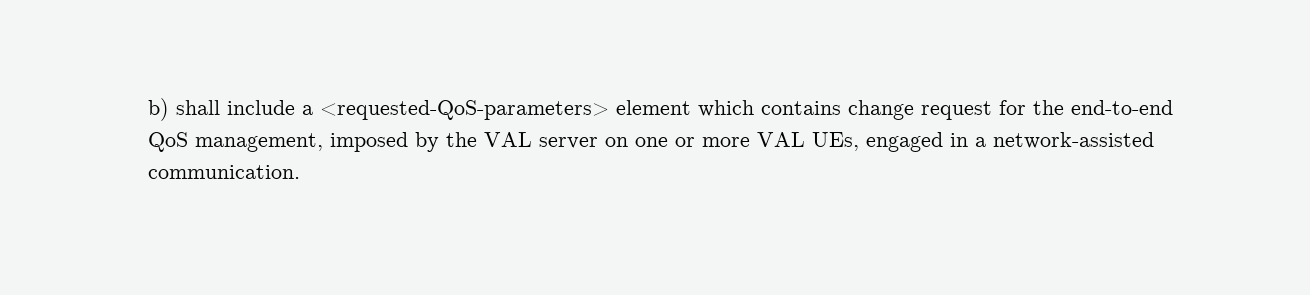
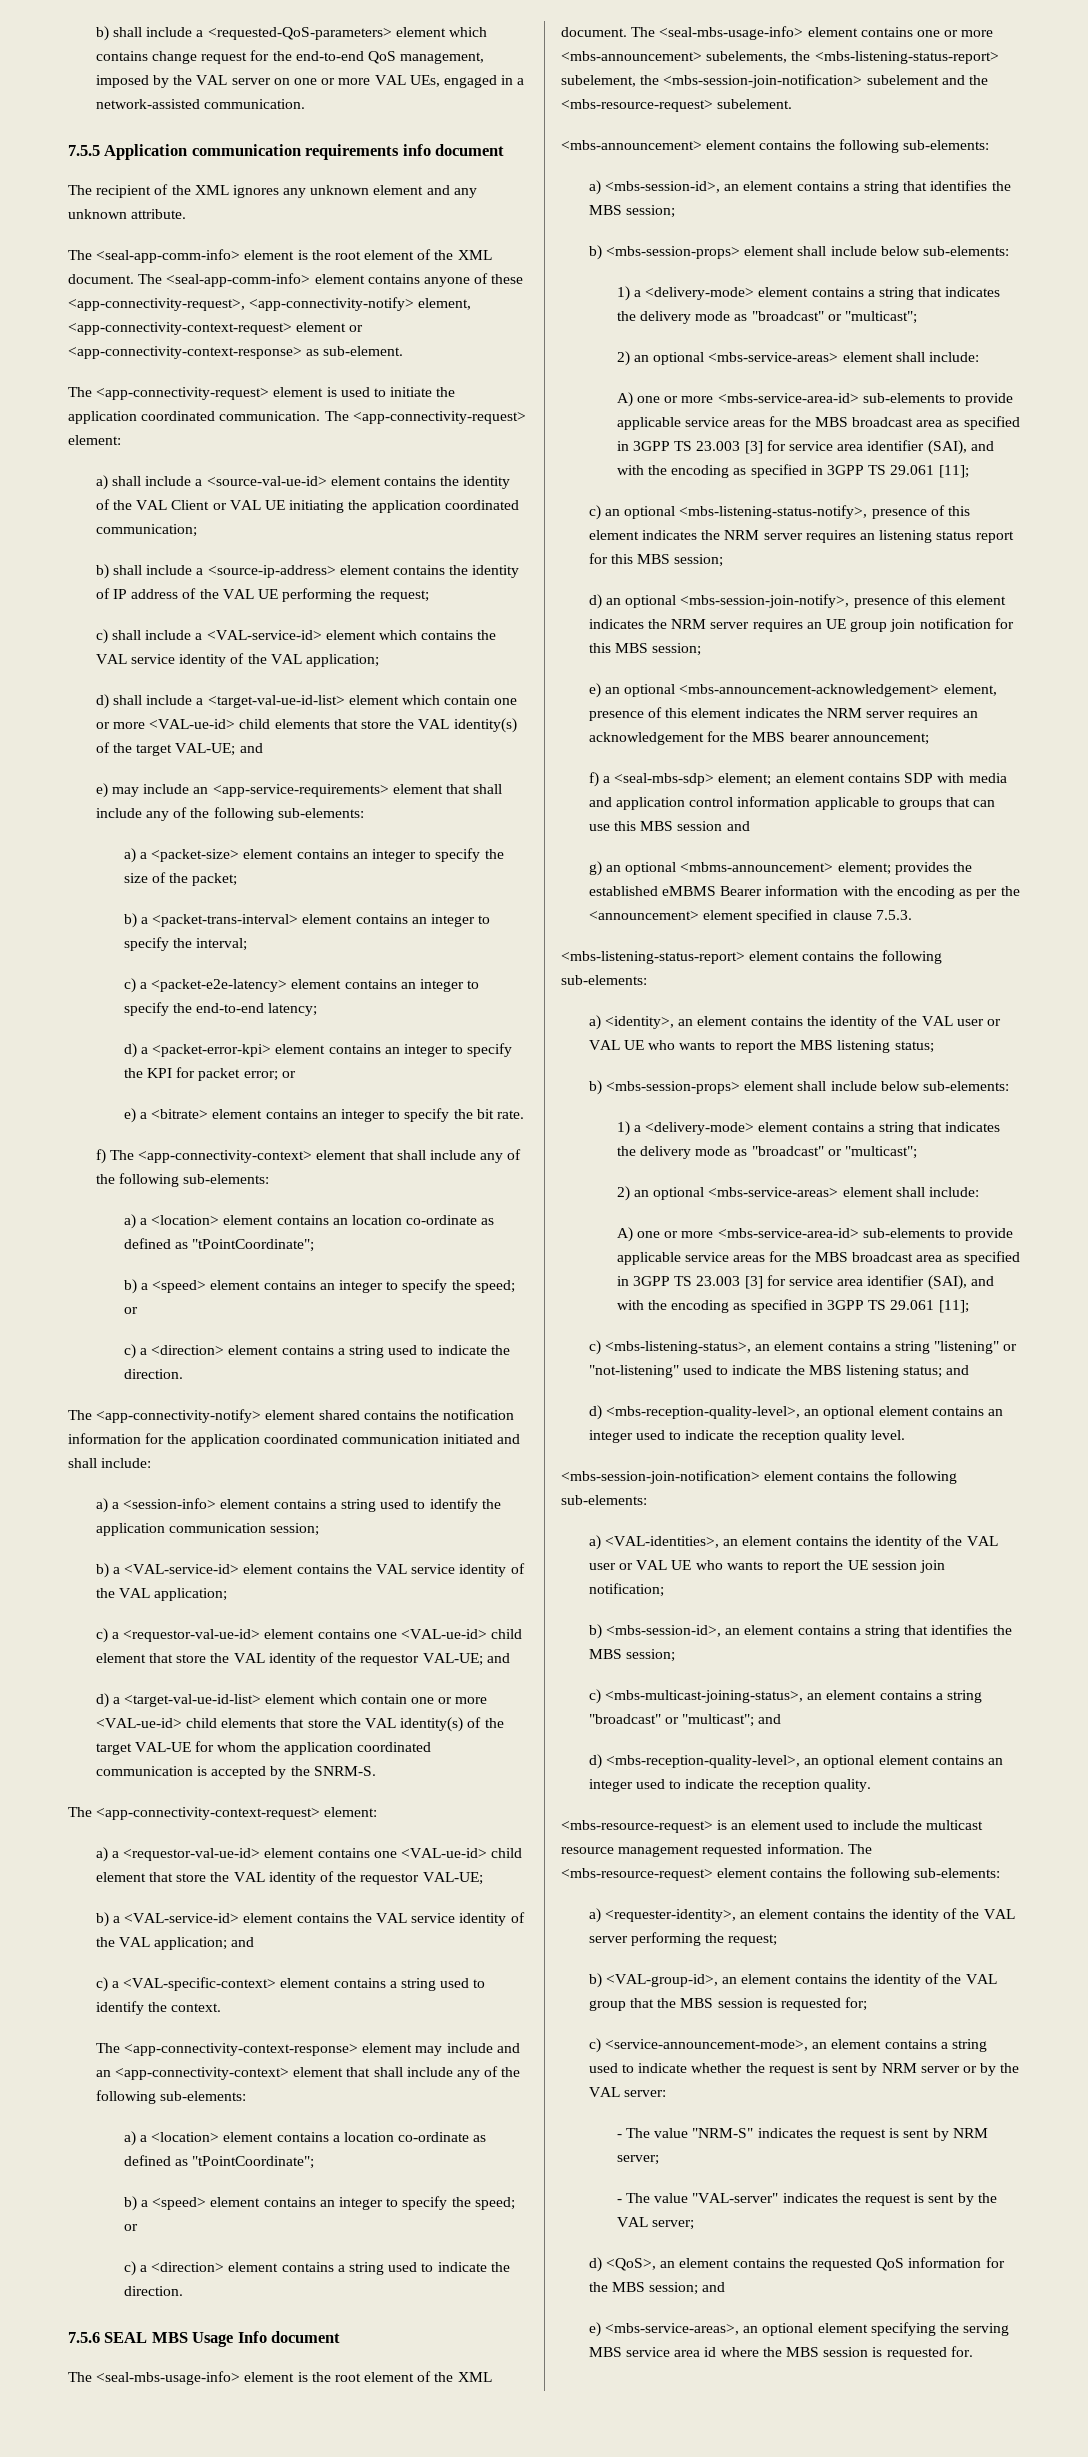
(301, 172) none -> [68,144,505,160] [68,184,477,198] [68,209,187,219] [68,249,492,263] [68,273,524,287] [68,297,472,311] [68,322,364,335] [68,346,404,359] [68,387,456,400] [68,411,526,424] [68,435,121,445] [95,475,511,490] [95,499,519,513] [95,524,197,537] [95,564,520,579] [95,588,429,602] [95,629,497,644] [95,653,380,667] [95,694,518,709] [95,718,517,733] [95,742,263,756] [95,783,503,798] [95,807,364,821] [123,848,504,863] [123,872,238,886] [123,913,491,928] [123,937,248,951] [123,978,480,993] [123,1002,318,1016] [123,1043,513,1058] [123,1067,296,1081] [123,1108,524,1123] [95,1149,522,1164] [95,1173,270,1187] [123,1214,495,1229] [123,1238,315,1252] [123,1279,515,1294] [123,1307,138,1314] [123,1344,510,1359] [123,1369,183,1379] [68,1409,515,1423] [68,1433,521,1447] [68,1458,152,1468] [95,1498,501,1513] [95,1523,320,1536] [95,1563,525,1578] [95,1588,228,1601] [95,1628,523,1643] [95,1652,510,1666] [95,1693,488,1708] [95,1717,504,1732] [95,1741,432,1755] [95,1766,376,1779] [68,1807,378,1820] [95,1847,523,1862] [95,1871,483,1885] [95,1912,525,1927] [95,1937,255,1950] [95,1977,486,1992] [95,2001,222,2015] [95,2043,520,2056] [95,2066,521,2080] [95,2090,247,2104] [123,2131,487,2146] [123,2155,315,2169] [123,2196,515,2211] [123,2224,138,2231] [123,2261,510,2276] [123,2286,183,2296] [68,2331,341,2347] [68,2371,492,2385] [561,26,994,40] [561,51,999,64] [561,74,988,88] [561,99,793,112] [561,139,989,153] [588,180,1011,195] [588,205,676,218] [588,245,1010,260] [616,286,1001,301] [616,311,917,324] [616,351,979,366] [616,392,1014,407] [616,416,1020,430] [616,440,994,455] [616,464,969,478] [588,505,971,520] [588,530,1014,543] [588,553,724,567] [588,594,1007,609] [588,618,1014,632] [588,643,702,656] [588,683,997,698] [588,707,978,721] [588,731,929,745] [588,772,1007,787] [588,796,996,810] [588,821,750,831] [588,861,973,876] [588,885,1020,899] [588,909,912,923] [561,950,942,964] [561,975,647,985] [588,1015,1001,1030] [588,1040,934,1053] [588,1080,1010,1095] [616,1121,1001,1136] [616,1146,917,1159] [616,1186,979,1201] [616,1227,1014,1242] [616,1251,1020,1265] [616,1275,994,1290] [616,1299,969,1313] [588,1340,1018,1355] [588,1365,970,1378] [588,1405,1004,1420] [588,1430,906,1443] [561,1470,957,1484] [561,1495,647,1505] [588,1535,998,1550] [588,1560,945,1573] [588,1583,664,1597] [588,1624,1012,1639] [588,1649,676,1662] [588,1689,983,1704] [588,1714,782,1727] [588,1754,1004,1769] [588,1779,872,1792] [561,1820,984,1833] [561,1843,872,1857] [561,1867,1000,1881] [588,1908,1015,1923] [588,1932,778,1946] [588,1973,997,1988] [588,1997,868,2011] [588,2038,988,2053] [588,2063,1020,2076] [588,2087,667,2097] [616,2128,988,2141] [616,2155,659,2165] [616,2193,997,2206] [616,2217,695,2230] [588,2257,1005,2272] [588,2282,726,2295] [588,2322,1010,2337] [588,2346,973,2360] // 7.5.5 Application communication requirements info document // The recipient of the XML ignores any unknown element and any unknown attribute. // The <seal-app-comm-info> element is the root element of the XML document. The <seal-app-comm-info> element contains anyone of these <app-connectivity-request>, <app-connectivity-notify> element, <app-connectivity-context-request> element or <app-connectivity-context-response> as sub-element. // The <app-connectivity-request> element is used to initiate the application coordinated communication. The <app-connectivity-request> element: // a) shall include a <source-val-ue-id> element contains the identity of the VAL Client or VAL UE initiating the application coordinated communication; // b) shall include a <source-ip-address> element contains the identity of IP address of the VAL UE performing the request; // c) shall include a <VAL-service-id> element which contains the VAL service identity of the VAL application; // d) shall include a <target-val-ue-id-list> element which contain one or more <VAL-ue-id> child elements that store the VAL identity(s) of the target VAL-UE; and // e) may include an <app-service-requirements> element that shall include any of the following sub-elements: // a) a <packet-size> element contains an integer to specify the size of the packet; // b) a <packet-trans-interval> element contains an integer to specify the interval; // c) a <packet-e2e-latency> element contains an integer to specify the end-to-end latency; // d) a <packet-error-kpi> element contains an integer to specify the KPI for packet error; or // e) a <bitrate> element contains an integer to specify the bit rate. // f) The <app-connectivity-context> element that shall include any of the following sub-elements: // a) a <location> element contains an location co-ordinate as defined as "tPointCoordinate"; // b) a <speed> element contains an integer to specify the speed; or // c) a <direction> element contains a string used to indicate the direction. // The <app-connectivity-notify> element shared contains the notification information for the application coordinated communication initiated and shall include: // a) a <session-info> element contains a string used to identify the application communication session; // b) a <VAL-service-id> element contains the VAL service identity of the VAL application; // c) a <requestor-val-ue-id> element contains one <VAL-ue-id> child element that store the VAL identity of the requestor VAL-UE; and // d) a <target-val-ue-id-list> element which contain one or more <VAL-ue-id> child elements that store the VAL identity(s) of the target VAL-UE for whom the application coordinated communication is accepted by the SNRM-S. // The <app-connectivity-context-request> element: // a) a <requestor-val-ue-id> element contains one <VAL-ue-id> child element that store the VAL identity of the requestor VAL-UE; // b) a <VAL-service-id> element contains the VAL service identity of the VAL application; and // c) a <VAL-specific-context> element contains a string used to identify the context. // The <app-connectivity-context-response> element may include and an <app-connectivity-context> element that shall include any of the following sub-elements: // a) a <location> element contains a location co-ordinate as defined as "tPointCoordinate"; // b) a <speed> element contains an integer to specify the speed; or // c) a <direction> element contains a string used to indicate the direction. // 7.5.6 SEAL MBS Usage Info document // The <seal-mbs-usage-info> element is the root element of the XML document. The <seal-mbs-usage-info> element contains one or more <mbs-announcement> subelements, the <mbs-listening-status-report> subelement, the <mbs-session-join-notification> subelement and the <mbs-resource-request> subelement. // <mbs-announcement> element contains the following sub-elements: // a) <mbs-session-id>, an element contains a string that identifies the MBS session; // b) <mbs-session-props> element shall include below sub-elements: // 1) a <delivery-mode> element contains a string that indicates the delivery mode as "broadcast" or "multicast"; // 2) an optional <mbs-service-areas> element shall include: // A) one or more <mbs-service-area-id> sub-elements to provide applicable service areas for the MBS broadcast area as specified in 3GPP TS 23.003 [3] for service area identifier (SAI), and with the encoding as specified in 3GPP TS 29.061 [11]; // c) an optional <mbs-listening-status-notify>, presence of this element indicates the NRM server requires an listening status report for this MBS session; // d) an optional <mbs-session-join-notify>, presence of this element indicates the NRM server requires an UE group join notification for this MBS session; // e) an optional <mbs-announcement-acknowledgement> element, presence of this element indicates the NRM server requires an acknowledgement for the MBS bearer announcement; // f) a <seal-mbs-sdp> element; an element contains SDP with media and application control information applicable to groups that can use this MBS session and // g) an optional <mbms-announcement> element; provides the established eMBMS Bearer information with the encoding as per the <announcement> element specified in clause 7.5.3. // <mbs-listening-status-report> element contains the following sub-elements: // a) <identity>, an element contains the identity of the VAL user or VAL UE who wants to report the MBS listening status; // b) <mbs-session-props> element shall include below sub-elements: // 1) a <delivery-mode> element contains a string that indicates the delivery mode as "broadcast" or "multicast"; // 2) an optional <mbs-service-areas> element shall include: // A) one or more <mbs-service-area-id> sub-elements to provide applicable service areas for the MBS broadcast area as specified in 3GPP TS 23.003 [3] for service area identifier (SAI), and with the encoding as specified in 3GPP TS 29.061 [11]; // c) <mbs-listening-status>, an element contains a string "listening" or "not-listening" used to indicate the MBS listening status; and // d) <mbs-reception-quality-level>, an optional element contains an integer used to indicate the reception quality level. // <mbs-session-join-notification> element contains the following sub-elements: // a) <VAL-identities>, an element contains the identity of the VAL user or VAL UE who wants to report the UE session join notification; // b) <mbs-session-id>, an element contains a string that identifies the MBS session; // c) <mbs-multicast-joining-status>, an element contains a string "broadcast" or "multicast"; and // d) <mbs-reception-quality-level>, an optional element contains an integer used to indicate the reception quality. // <mbs-resource-request> is an element used to include the multicast resource management requested information. The <mbs-resource-request> element contains the following sub-elements: // a) <requester-identity>, an element contains the identity of the VAL server performing the request; // b) <VAL-group-id>, an element contains the identity of the VAL group that the MBS session is requested for; // c) <service-announcement-mode>, an element contains a string used to indicate whether the request is sent by NRM server or by the VAL server: // - The value "NRM-S" indicates the request is sent by NRM server; // - The value "VAL-server" indicates the request is sent by the VAL server; // d) <QoS>, an element contains the requested QoS information for the MBS session; and // e) <mbs-service-areas>, an optional element specifying the serving MBS service area id where the MBS session is requested for.

